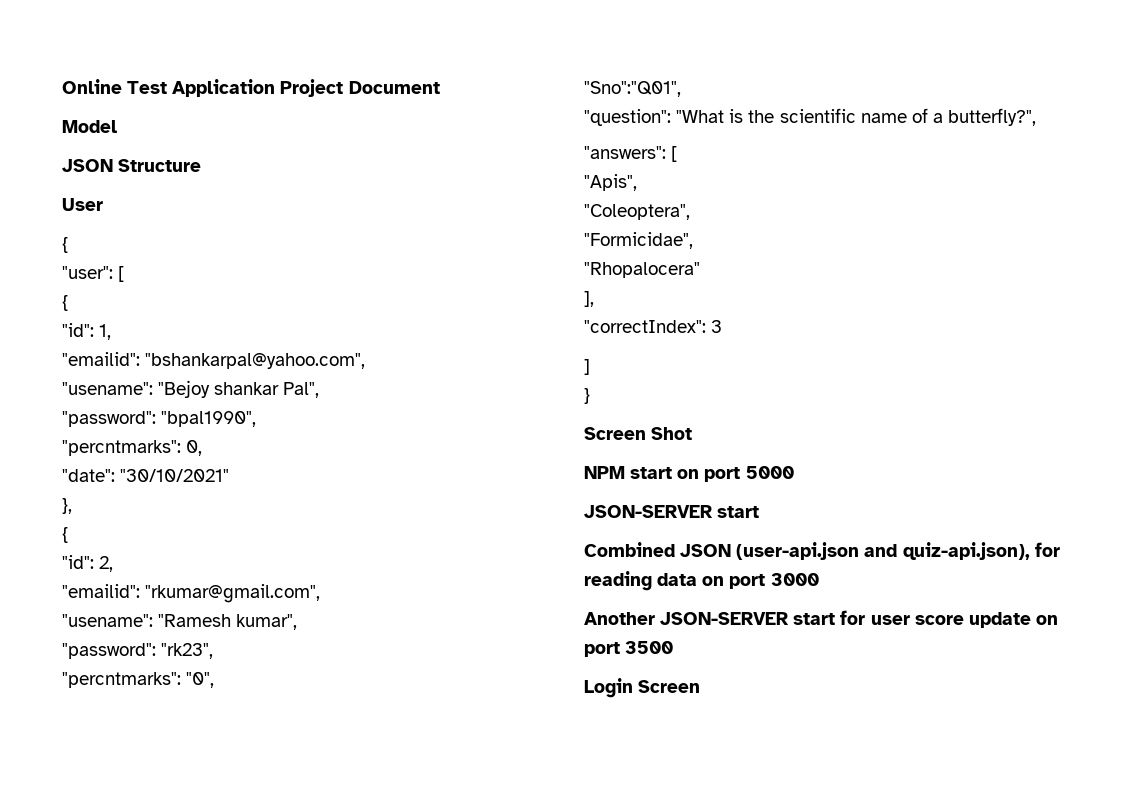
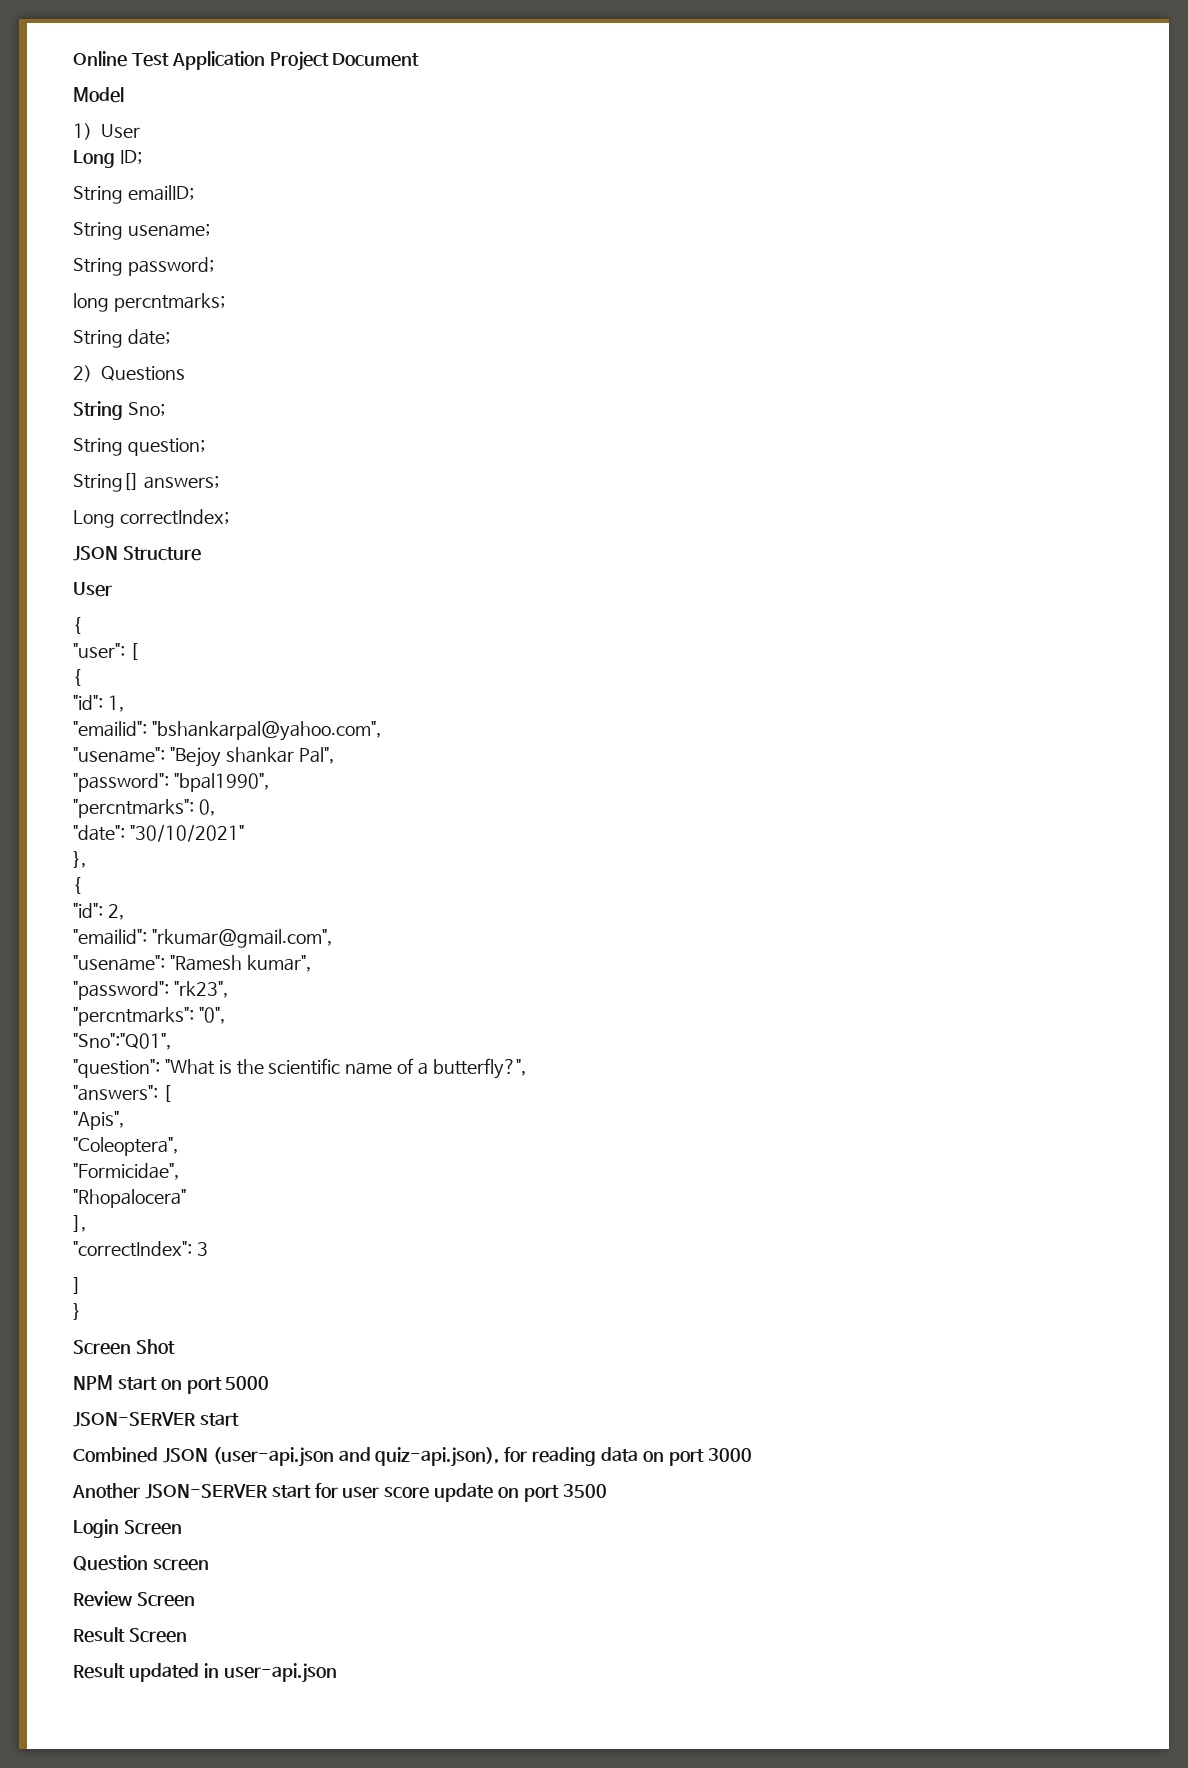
(117, 126) none -> [73,123,140,140] [73,150,142,168] [73,185,194,204] [73,222,210,240] [73,257,214,276] [73,293,225,312] [73,329,170,348] [73,365,185,382] [73,401,165,420] [73,438,205,456] [73,473,219,492] [73,509,229,528] // 1) User // Long ID; // String emailID; // String usename; // String password; // long percntmarks; // String date; // 2) Questions // String Sno; // String question; // String[] answers; // Long correctIndex;
(701, 686) none -> [73,1555,209,1571] [73,1591,195,1607] [73,1627,187,1643] [73,1663,337,1683] // Question screen // Review Screen // Result Screen // Result updated in user-api.json

